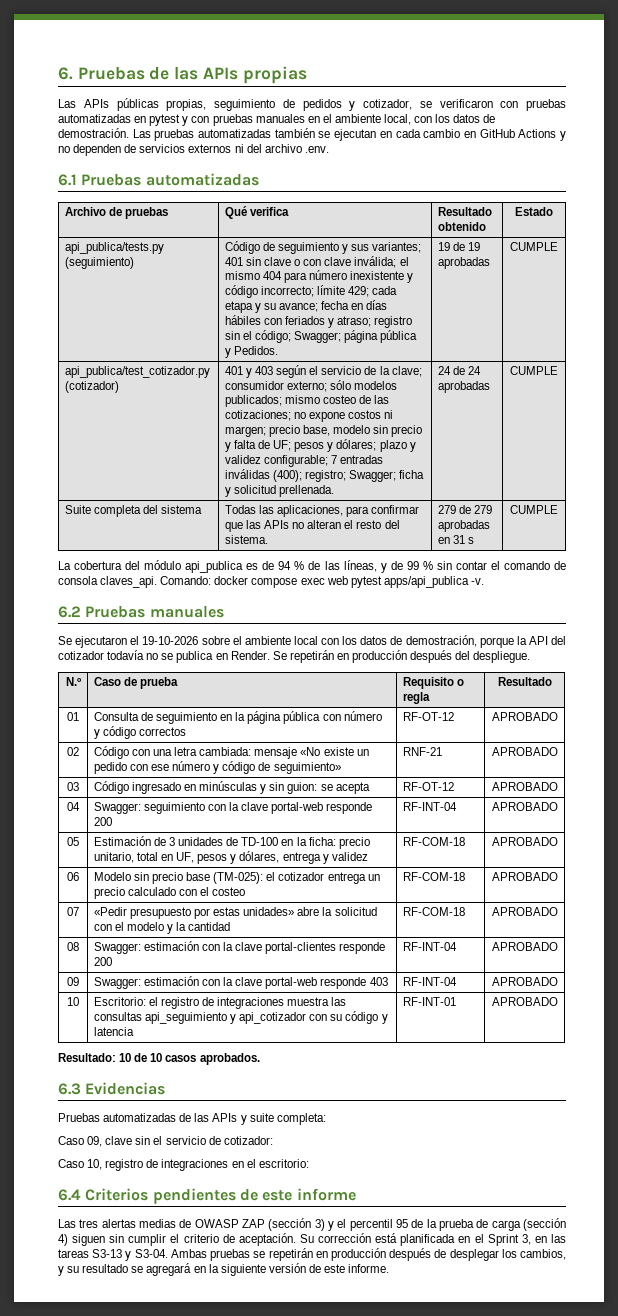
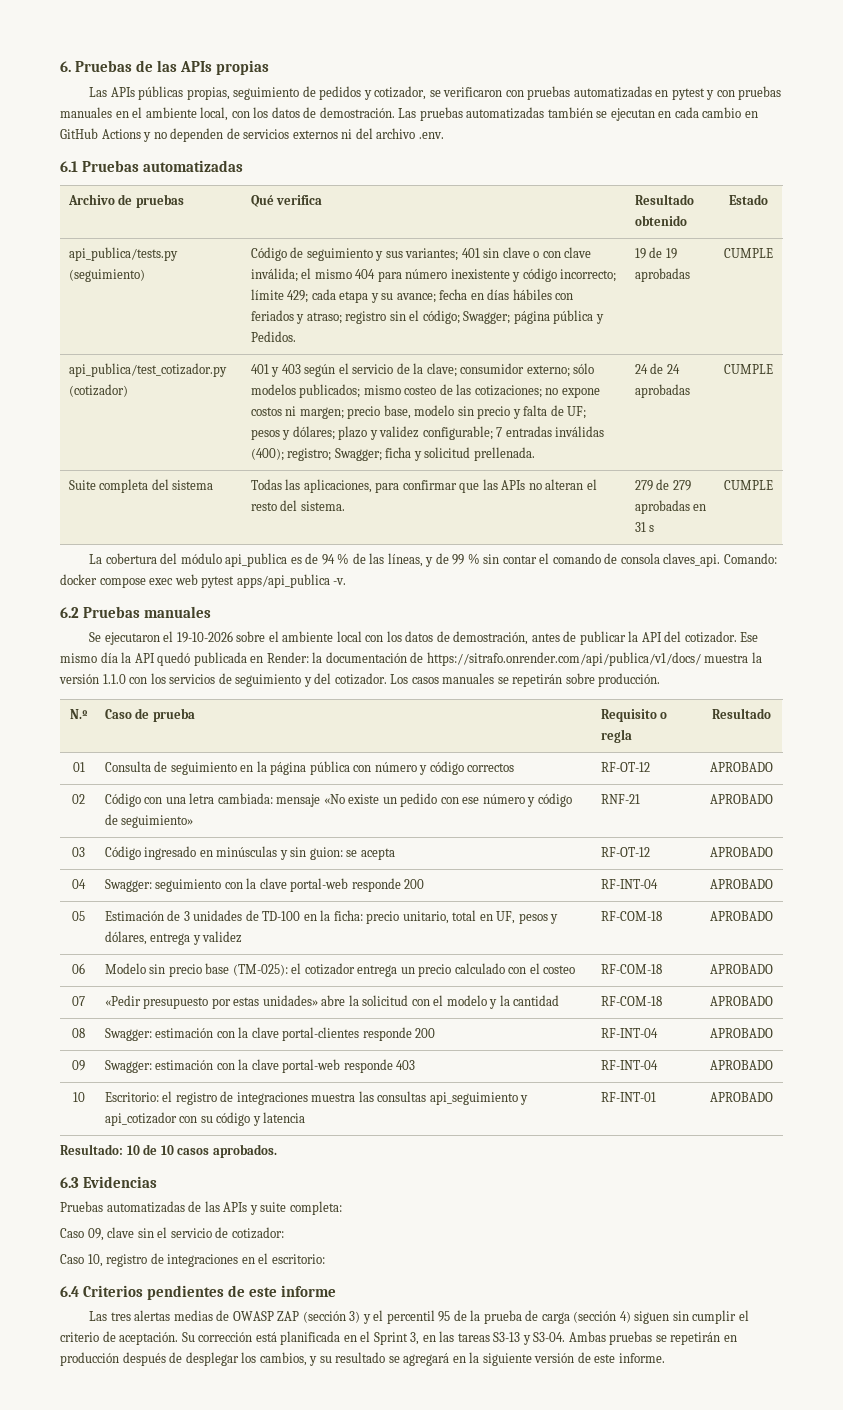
[479,636,566,648] [58,650,531,663] porque la API del cotizador todavía no se publica en Render. Se repetirán en producción después del despliegue. -> [531,631,759,645] [60,652,762,666] [59,673,661,687] antes de publicar la API del cotizador. Ese mismo día la API quedó publicada en Render: la documentación de https://sitrafo.onrender.com/api/publica/v1/docs/ muestra la versión 1.1.0 con los servicios de seguimiento y del cotizador. Los casos manuales se repetirán sobre producción.

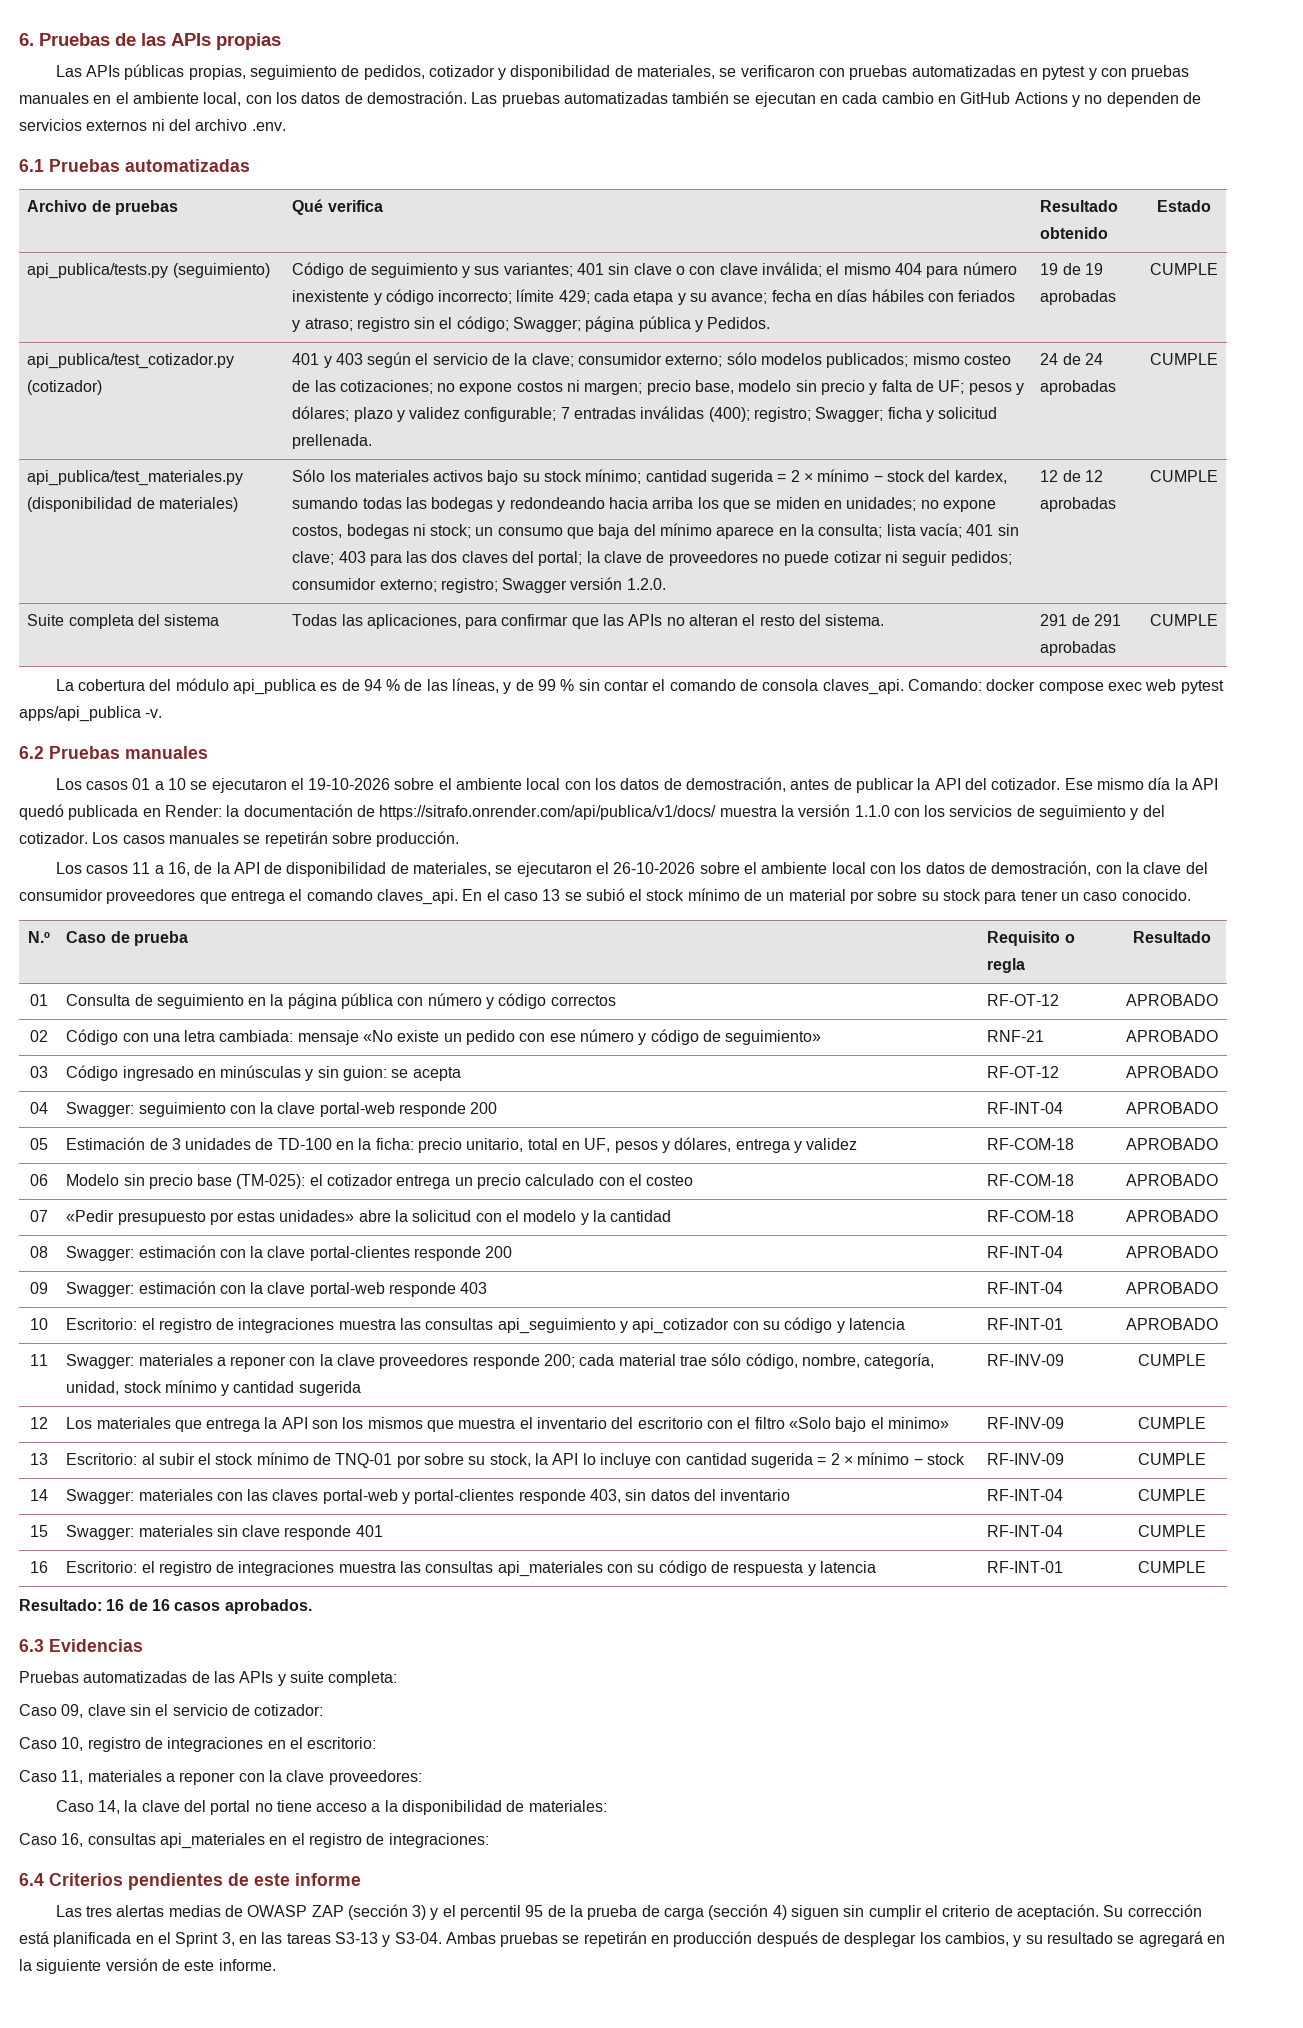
[319,86,427,100] pedidos y cotizador, -> [363,65,716,80] pedidos, cotizador y disponibilidad de materiales,
(773, 369) none -> [27,470,244,486] [27,497,238,512] [292,469,1007,485] [292,497,996,512] [292,523,1019,539] [292,551,1012,566] [292,577,666,593] [1040,470,1103,482] [1040,497,1117,512] [1149,470,1218,482] // api_publica/test_materiales.py (disponibilidad de materiales) | Sólo los materiales activos bajo su stock mínimo; cantidad sugerida = 2 × mínimo − stock del kardex, sumando todas las bodegas y redondeando hacia arriba los que se miden en unidades; no expone costos, bodegas ni stock; un consumo que baja del mínimo aparece en la consulta; lista vacía; 401 sin clave; 403 para las dos claves del portal; la clave de proveedores no puede cotizar ni seguir pedidos; consumidor externo; registro; Swagger versión 1.2.0. | 12 de 12 aprobadas | CUMPLE
[634,479,691,491] [634,500,707,514] [634,522,655,532] 279 de 279 aprobadas en 31 s -> [1040,614,1121,626] [1040,641,1117,656] 291 de 291 aprobadas
[89,632,102,642] Se -> [55,778,208,790] Los casos 01 a 10 se
(661, 680) none -> [55,861,1208,877] [19,888,1191,905] // Los casos 11 a 16, de la API de disponibilidad de materiales, se ejecutaron el 26-10-2026 sobre el ambiente local con los datos de demostración, con la clave del consumidor proveedores que entrega el comando claves_api. En el caso 13 se subió el stock mínimo de un material por sobre su stock para tener un caso conocido.
[60,1144,174,1155] // Resultado: 10 de 10 -> [30,1354,48,1366] [66,1353,935,1369] [66,1380,361,1396] [987,1354,1065,1366] [1137,1354,1206,1366] [30,1417,48,1429] [66,1417,949,1432] [987,1417,1065,1429] [1137,1417,1206,1429] [30,1453,48,1465] [66,1452,965,1468] [987,1453,1065,1465] [1137,1453,1206,1465] [30,1489,48,1501] [66,1489,791,1504] [987,1489,1064,1501] [1137,1489,1206,1501] [30,1525,48,1537] [66,1525,383,1540] [987,1525,1064,1537] [1137,1525,1206,1537] [30,1561,48,1573] [66,1560,876,1577] [987,1561,1064,1573] [1137,1561,1206,1573] [19,1599,170,1611] // 11 | Swagger: materiales a reponer con la clave proveedores responde 200; cada material trae sólo código, nombre, categoría, unidad, stock mínimo y cantidad sugerida | RF-INV-09 | CUMPLE // 12 | Los materiales que entrega la API son los mismos que muestra el inventario del escritorio con el filtro «Solo bajo el minimo» | RF-INV-09 | CUMPLE // 13 | Escritorio: al subir el stock mínimo de TNQ-01 por sobre su stock, la API lo incluye con cantidad sugerida = 2 × mínimo − stock | RF-INV-09 | CUMPLE // 14 | Swagger: materiales con las claves portal-web y portal-clientes responde 403, sin datos del inventario | RF-INT-04 | CUMPLE // 15 | Swagger: materiales sin clave responde 401 | RF-INT-04 | CUMPLE // 16 | Escritorio: el registro de integraciones muestra las consultas api_materiales con su código de respuesta y latencia | RF-INT-01 | CUMPLE // Resultado: 16 de 16
(325, 1259) none -> [19,1770,422,1785] [55,1800,607,1815] [19,1833,489,1849] // Caso 11, materiales a reponer con la clave proveedores: // Caso 14, la clave del portal no tiene acceso a la disponibilidad de materiales: // Caso 16, consultas api_materiales en el registro de integraciones:

